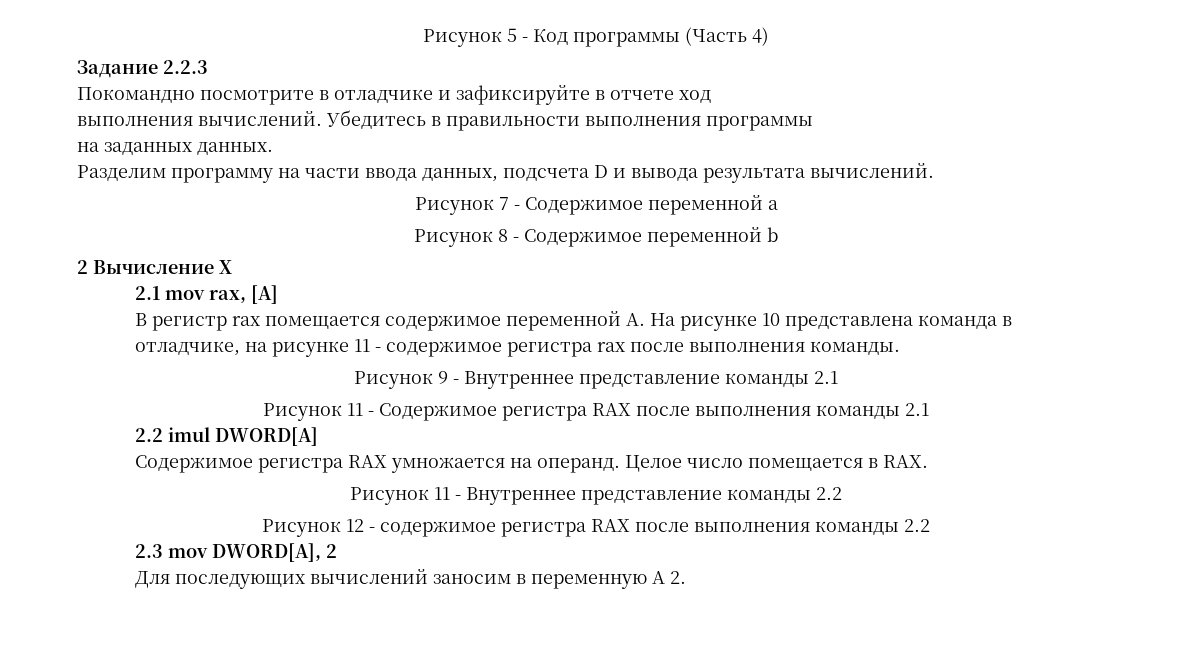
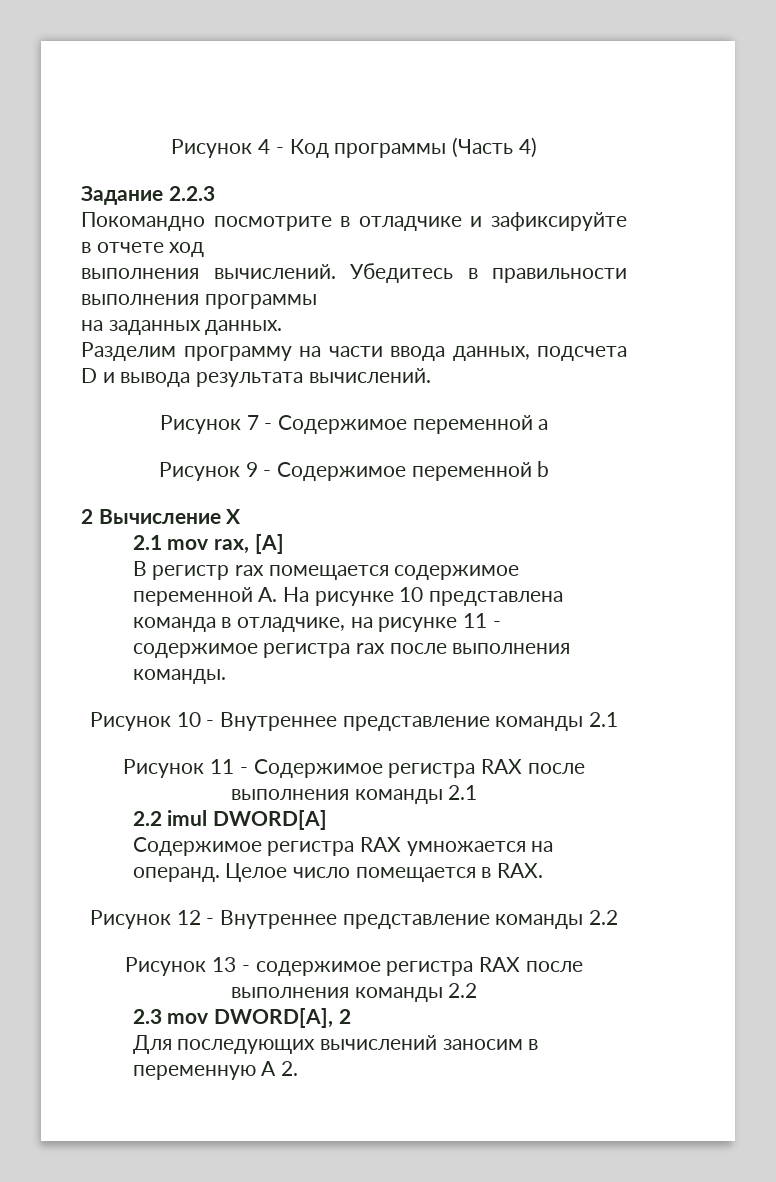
[423,28,517,47] Рисунок 5 -> [171,139,271,158] Рисунок 4
[498,229,508,242] 8 -> [245,462,258,477] 9
[438,371,448,384] 9 -> [176,712,201,727] 10
[434,487,450,500] 11 -> [176,910,201,925] 12
[346,519,364,532] 12 -> [212,957,237,972] 13

